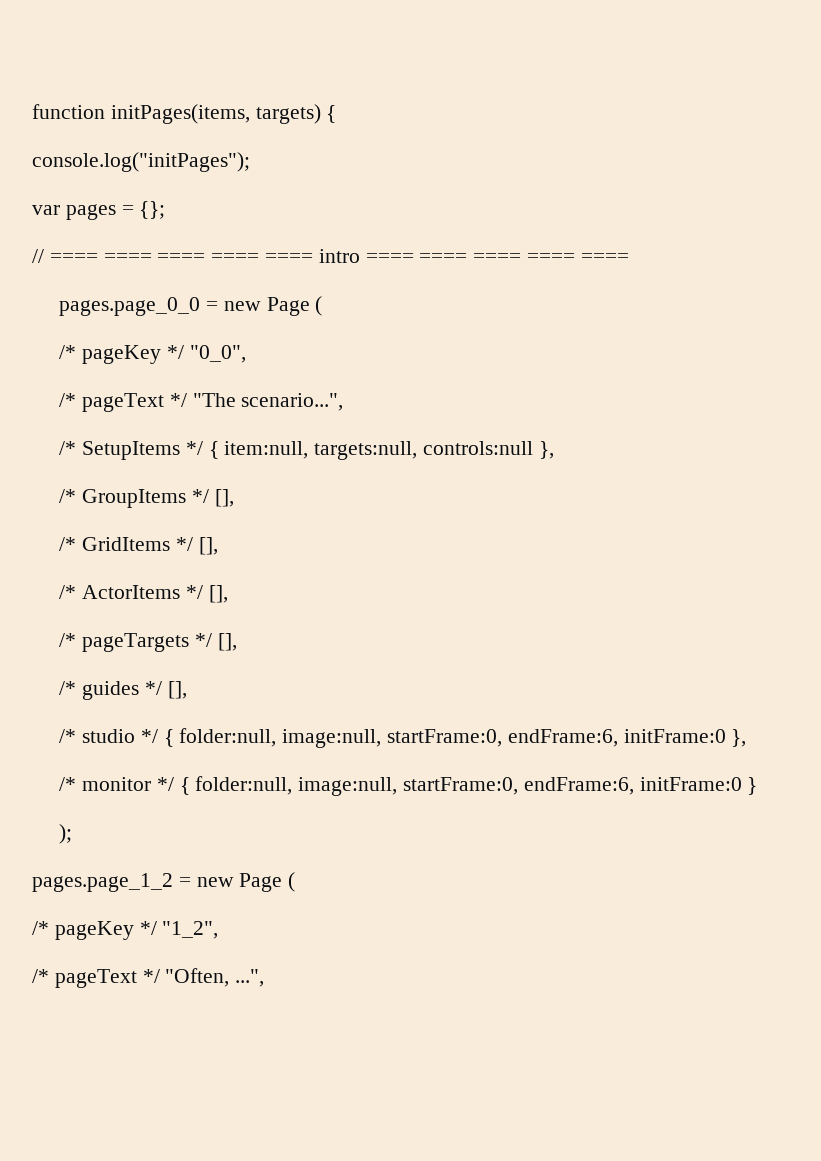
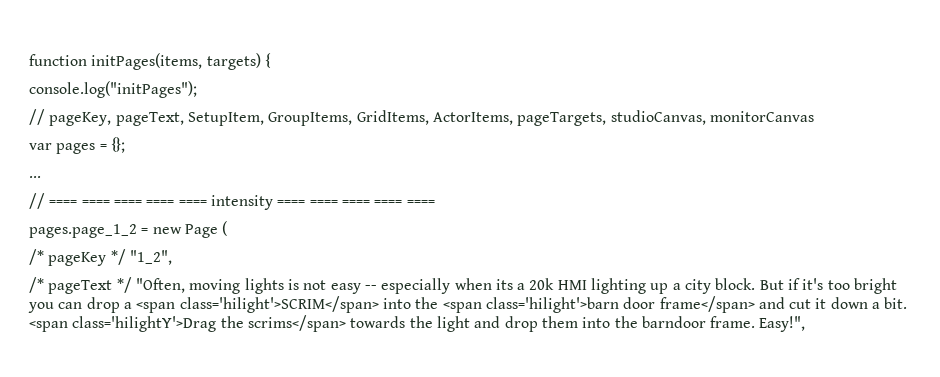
(250, 162) none -> [29,109,814,126] // // pageKey, pageText, SetupItem, GroupItems, GridItems, ActorItems, pageTargets, studioCanvas, monitorCanvas
(166, 210) none -> [29,176,41,178] // ...
[318,249,629,263] [59,296,323,316] [59,345,246,364] [59,393,344,412] [59,441,554,460] [59,489,234,508] [59,537,218,555] [59,585,228,603] [59,633,237,652] [59,681,187,700] [59,728,747,748] [59,776,758,796] [59,824,73,844] intro ==== ==== ==== ==== ==== // pages.page_0_0 = new Page ( // /* pageKey */ "0_0", // /* pageText */ "The scenario...", // /* SetupItems */ { item:null, targets:null, controls:null }, // /* GroupItems */ [], // /* GridItems */ [], // /* ActorItems */ [], // /* pageTargets */ [], // /* guides */ [], // /* studio */ { folder:null, image:null, startFrame:0, endFrame:6, initFrame:0 }, // /* monitor */ { folder:null, image:null, startFrame:0, endFrame:6, initFrame:0 } // ); -> [210,195,435,210] intensity ==== ==== ==== ==== ====
[235,969,265,987] ...", -> [189,278,898,294] [28,296,908,313] [29,315,806,332] moving lights is not easy -- especially when its a 20k HMI lighting up a city block. But if it's too bright you can drop a <span class='hilight'>SCRIM</span> into the <span class='hilight'>barn door frame</span> and cut it down a bit. <span class='hilightY'>Drag the scrims</span> towards the light and drop them into the barndoor frame. Easy!",

